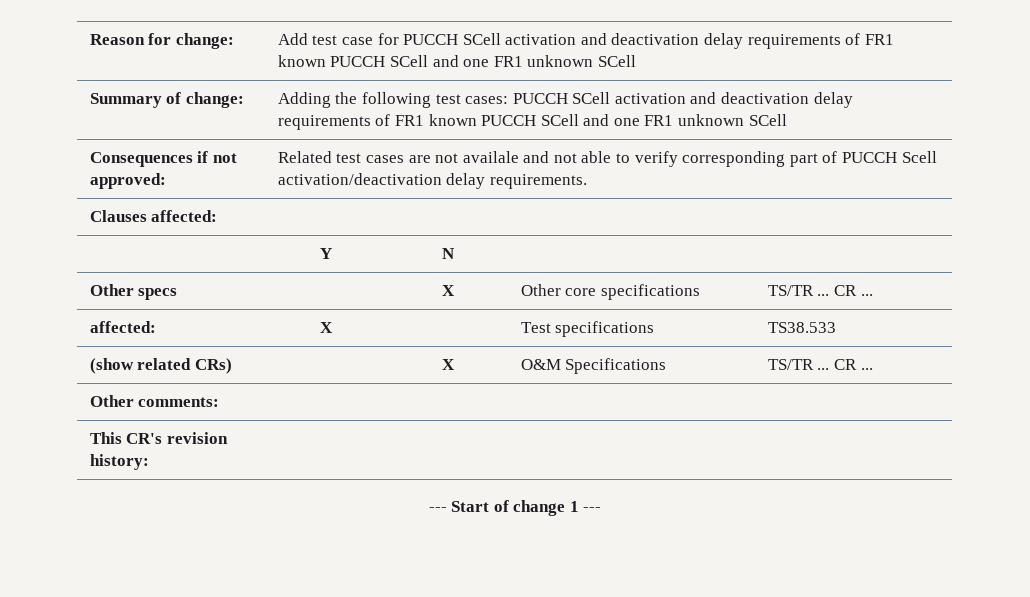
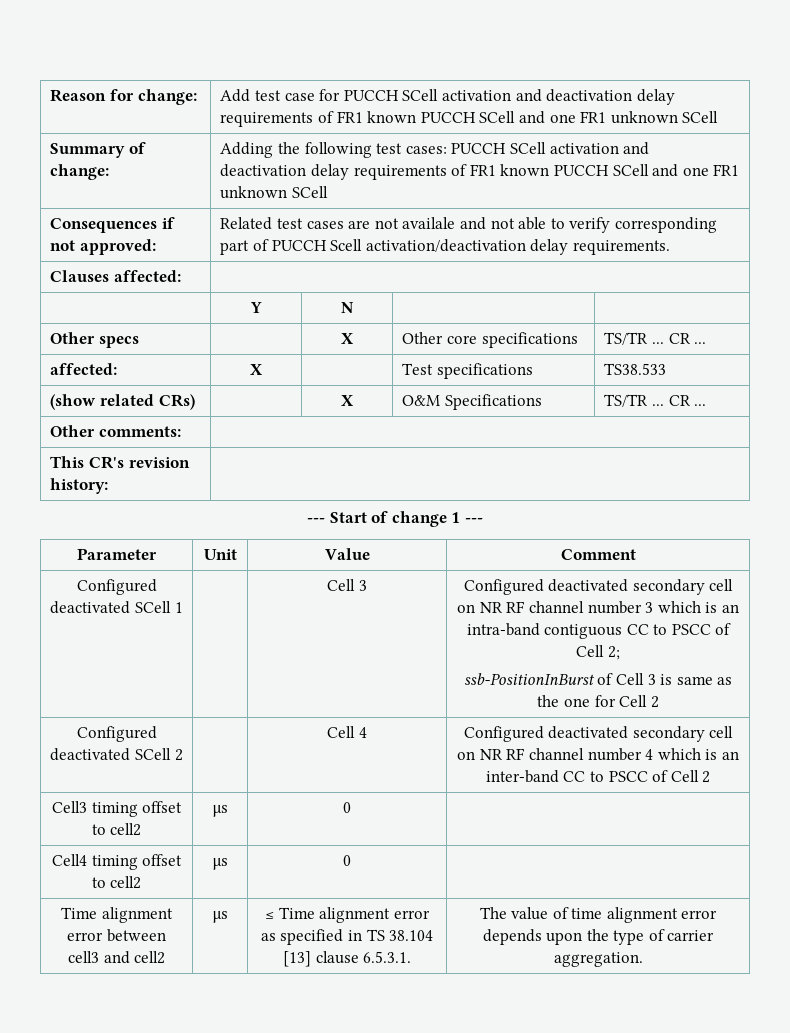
(602, 509) none -> [77,548,157,560] [203,549,237,560] [324,548,370,560] [560,549,636,560] [76,579,157,595] [50,601,183,614] [327,579,367,591] [463,579,734,595] [457,601,739,614] [466,623,732,639] [576,645,620,660] [463,673,733,685] [537,695,659,708] [76,726,157,742] [50,748,183,761] [327,726,367,738] [463,726,734,742] [457,748,739,761] [485,770,711,783] [51,801,183,817] [91,823,142,836] [212,804,228,817] [342,802,351,813] [51,854,183,870] [91,876,142,889] [212,857,228,870] [342,855,351,866] [61,907,173,923] [67,929,166,942] [67,951,166,964] [212,910,228,923] [265,907,430,923] [260,929,434,945] [282,951,412,967] [479,907,718,923] [482,929,715,945] [553,952,643,967] // Parameter | Unit | Value | Comment // Configured deactivated SCell 1 | | Cell 3 | Configured deactivated secondary cell on NR RF channel number 3 which is an intra-band contiguous CC to PSCC of Cell 2; // ssb-PositionInBurst of Cell 3 is same as the one for Cell 2 // Configured deactivated SCell 2 | | Cell 4 | Configured deactivated secondary cell on NR RF channel number 4 which is an inter-band CC to PSCC of Cell 2 // Cell3 timing offset to cell2 | μs | 0 | // Cell4 timing offset to cell2 | μs | 0 | // Time alignment error between cell3 and cell2 | μs | ≤ Time alignment error as specified in TS 38.104 [13] clause 6.5.3.1. | The value of time alignment error depends upon the type of carrier aggregation.

